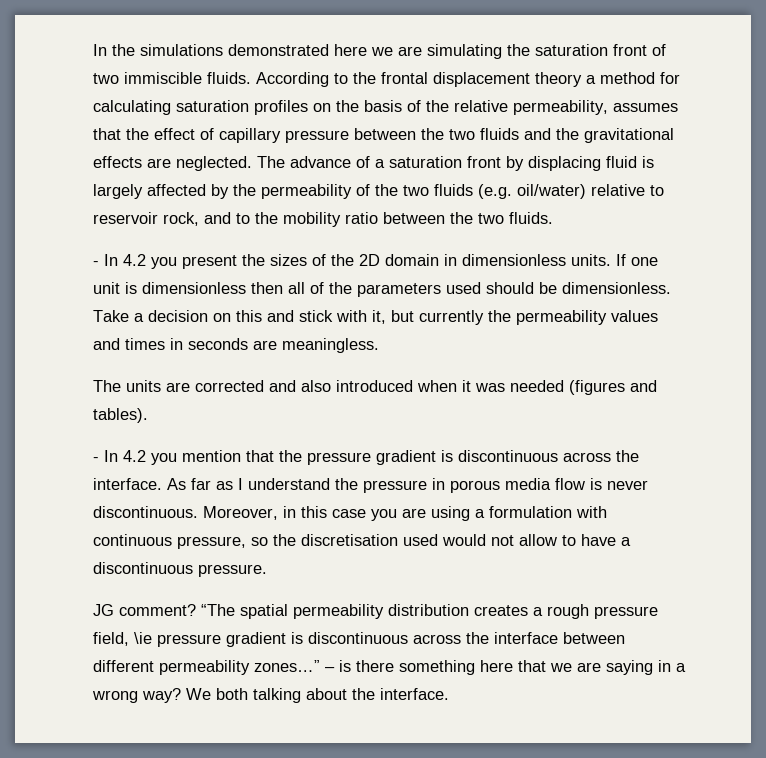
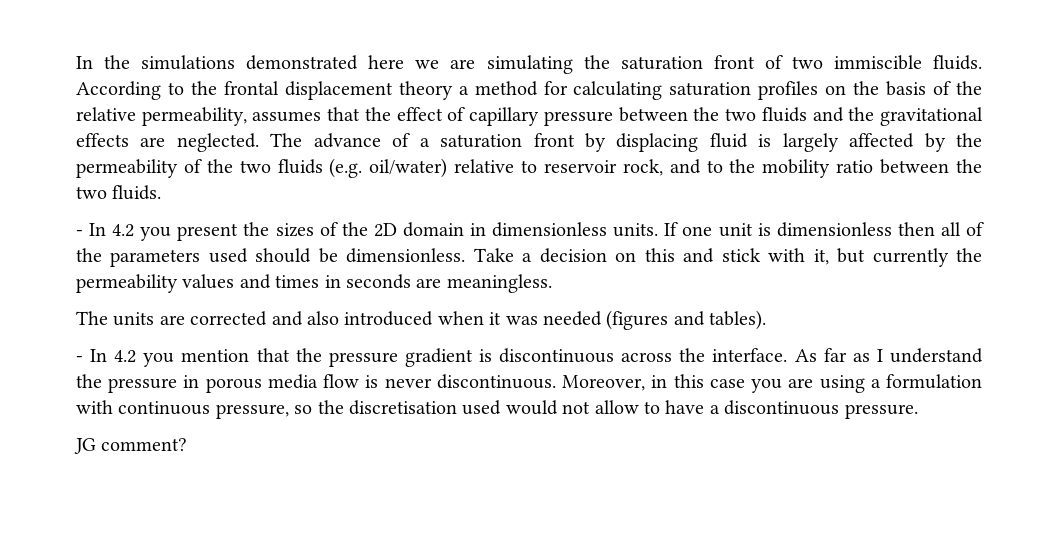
[201,604,658,619] [93,632,625,647] [93,660,686,675] [92,688,449,703] “The spatial permeability distribution creates a rough pressure field, \ie pressure gradient is discontinuous across the interface between different permeability zones…” – is there something here that we are saying in a wrong way? We both talking about the interface. -> (188, 444) none

